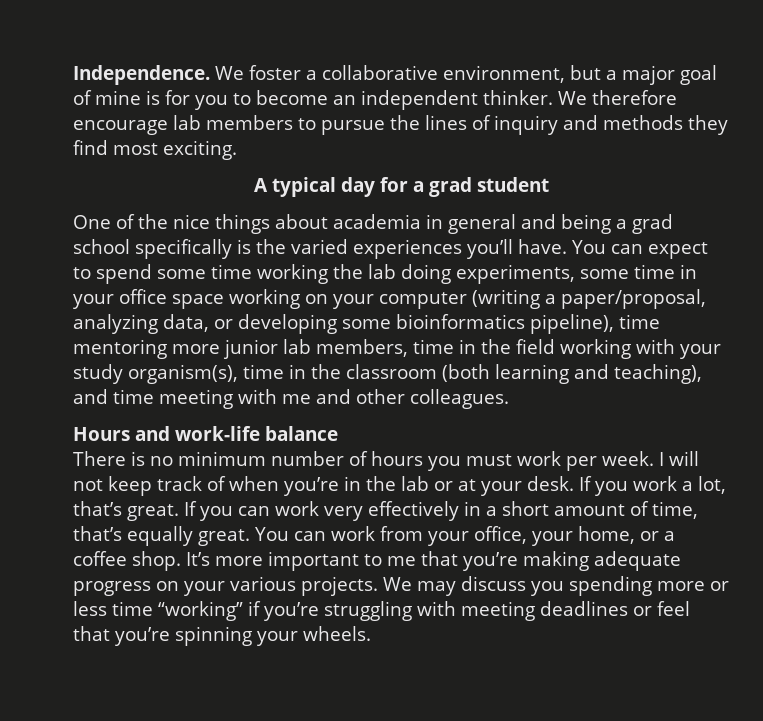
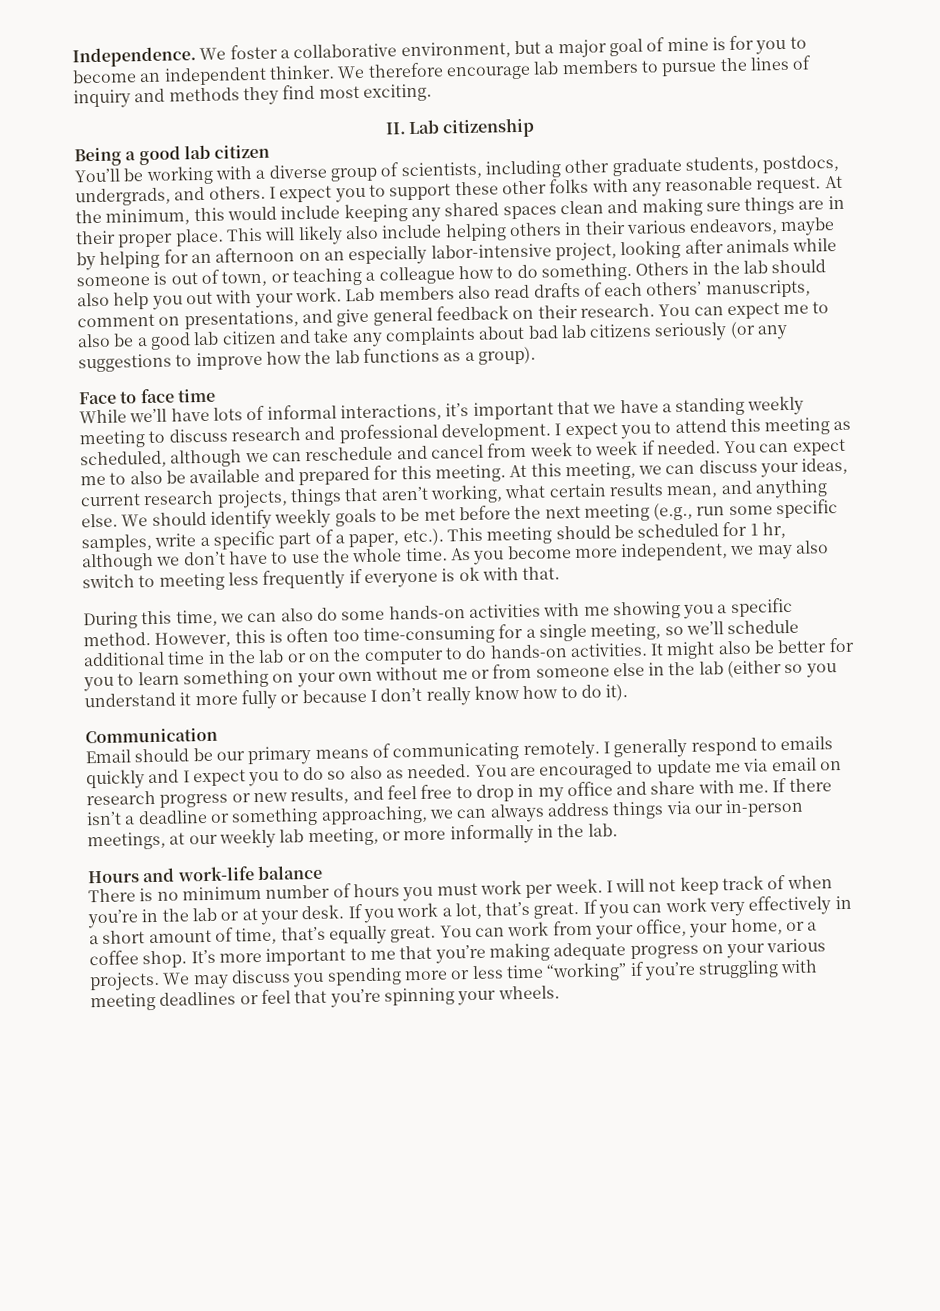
[254,177,549,197] [73,214,673,234] [73,239,708,259] [73,264,697,284] [73,289,706,309] [73,314,660,334] [73,339,721,359] [73,364,702,384] [73,389,509,409] A typical day for a grad student // One of the nice things about academia in general and being a grad school specifically is the varied experiences you’ll have. You can expect to spend some time working the lab doing experiments, some time in your office space working on your computer (writing a paper/proposal, analyzing data, or developing some bioinformatics pipeline), time mentoring more junior lab members, time in the field working with your study organism(s), time in the classroom (both learning and teaching), and time meeting with me and other colleagues. -> [384,117,536,139] [74,144,271,167] [74,154,840,186] [75,175,843,207] [75,195,845,226] [75,217,836,248] [76,238,838,271] [76,259,827,287] [77,279,811,310] [77,301,830,330] [77,321,789,350] [78,346,536,373] [78,388,216,405] [79,395,805,424] [79,417,852,449] [80,438,846,469] [80,457,849,486] [80,479,828,509] [81,499,839,530] [81,521,787,553] [82,540,830,572] [82,566,561,591] [83,597,793,630] [83,619,800,648] [83,637,854,667] [83,660,837,692] [84,684,629,710] [85,727,218,744] [85,736,834,766] [86,757,843,790] [86,778,832,808] [86,798,805,827] [87,823,618,851] II. Lab citizenship // Being a good lab citizen // You’ll be working with a diverse group of scientists, including other graduate students, postdocs, undergrads, and others. I expect you to support these other folks with any reasonable request. At the minimum, this would include keeping any shared spaces clean and making sure things are in their proper place. This will likely also include helping others in their various endeavors, maybe by helping for an afternoon on an especially labor-intensive project, looking after animals while someone is out of town, or teaching a colleague how to do something. Others in the lab should also help you out with your work. Lab members also read drafts of each others’ manuscripts, comment on presentations, and give general feedback on their research. You can expect me to also be a good lab citizen and take any complaints about bad lab citizens seriously (or any suggestions to improve how the lab functions as a group). // Face to face time // While we’ll have lots of informal interactions, it’s important that we have a standing weekly meeting to discuss research and professional development. I expect you to attend this meeting as scheduled, although we can reschedule and cancel from week to week if needed. You can expect me to also be available and prepared for this meeting. At this meeting, we can discuss your ideas, current research projects, things that aren’t working, what certain results mean, and anything else. We should identify weekly goals to be met before the next meeting (e.g., run some specific samples, write a specific part of a paper, etc.). This meeting should be scheduled for 1 hr, although we don’t have to use the whole time. As you become more independent, we may also switch to meeting less frequently if everyone is ok with that. // During this time, we can also do some hands-on activities with me showing you a specific method. However, this is often too time-consuming for a single meeting, so we’ll schedule additional time in the lab or on the computer to do hands-on activities. It might also be better for you to learn something on your own without me or from someone else in the lab (either so you understand it more fully or because I don’t really know how to do it). // Communication // Email should be our primary means of communicating remotely. I generally respond to emails quickly and I expect you to do so also as needed. You are encouraged to update me via email on research progress or new results, and feel free to drop in my office and share with me. If there isn’t a deadline or something approaching, we can always address things via our in-person meetings, at our weekly lab meeting, or more informally in the lab.

